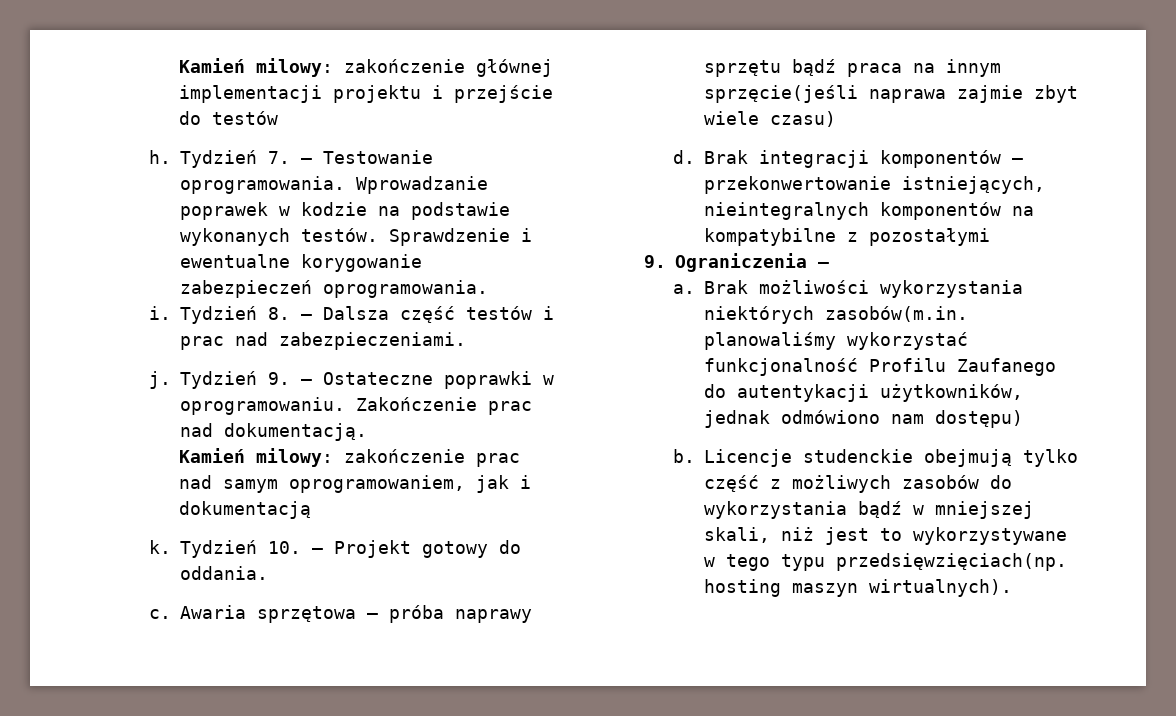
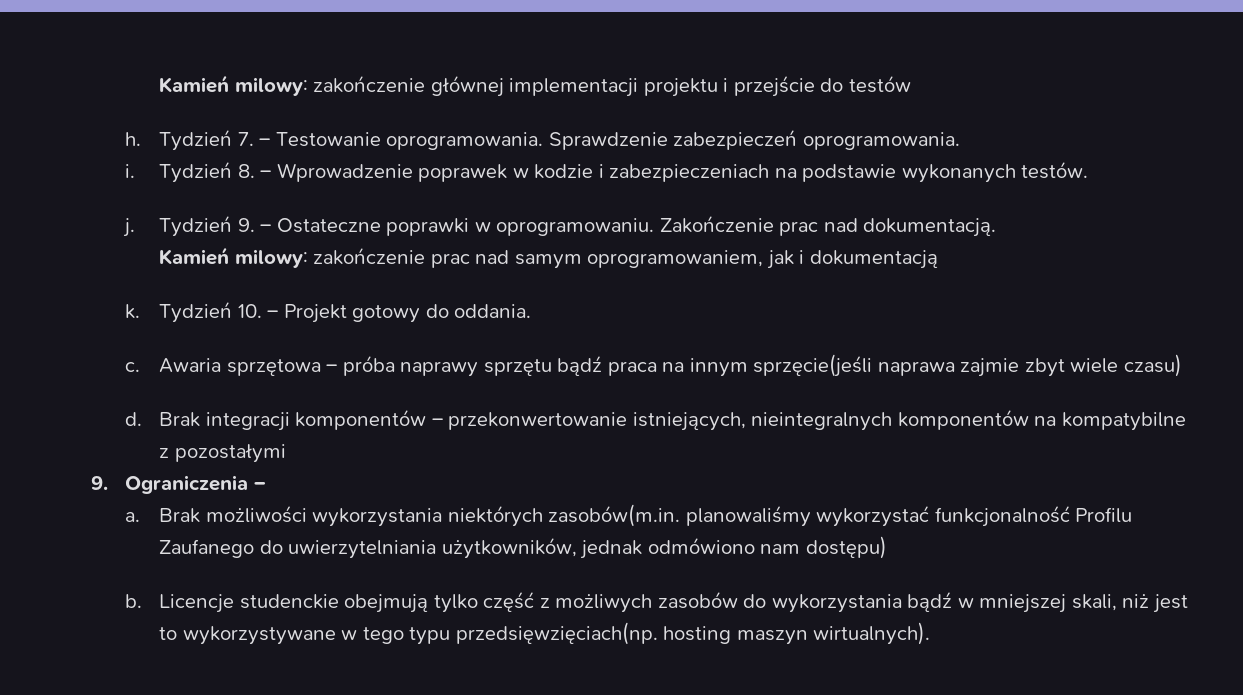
[356,176,489,194] [180,202,511,220] [180,228,533,246] [180,254,423,272] Wprowadzanie poprawek w kodzie na podstawie wykonanych testów. Sprawdzenie i ewentualne korygowanie -> [548,132,668,150] Sprawdzenie
[323,306,555,323] [180,332,467,350] Dalsza część testów i prac nad zabezpieczeniami. -> [276,161,1089,183] Wprowadzenie poprawek w kodzie i zabezpieczeniach na podstawie wykonanych testów.
[737,384,870,402] autentykacji -> [288,540,437,559] uwierzytelniania

